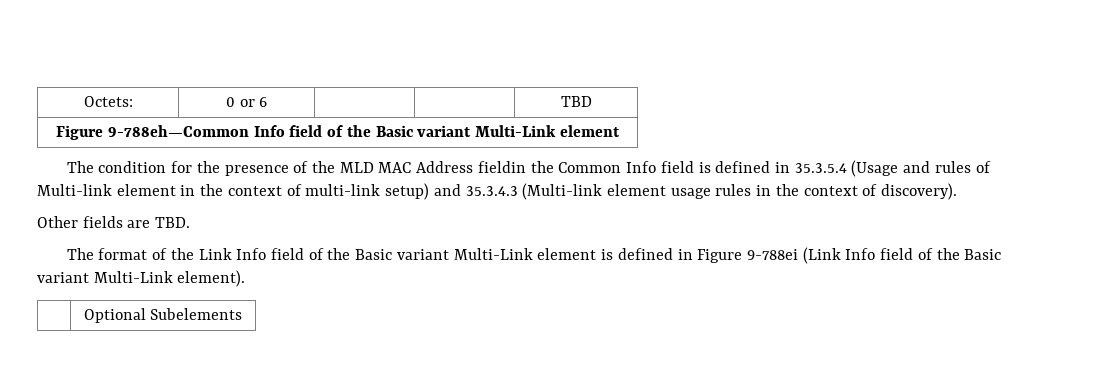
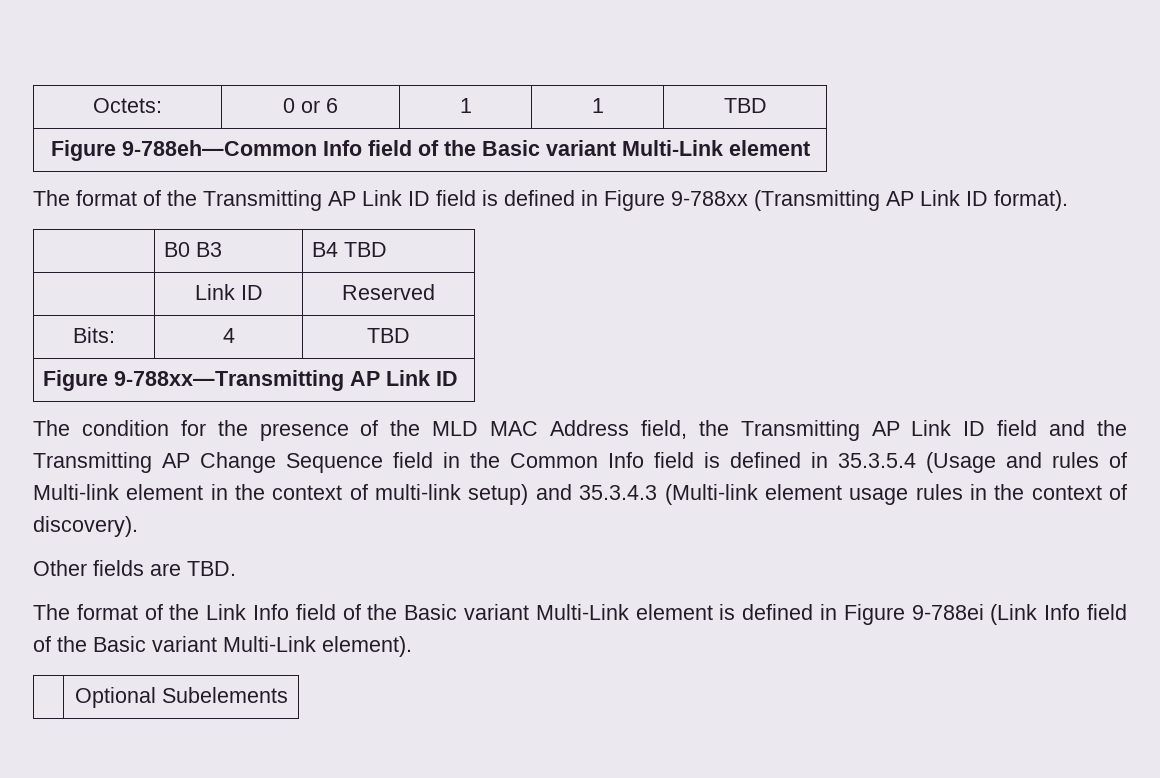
(268, 102) | -> [459,98,472,113] [591,98,604,113] 1 | 1
(620, 131) none -> [33,190,1068,211] [163,242,222,257] [311,242,387,257] [194,284,263,300] [342,284,436,300] [73,327,115,343] [222,328,235,343] [367,328,411,343] [42,370,458,391] // The format of the Transmitting AP Link ID field is defined in Figure 9-788xx (Transmitting AP Link ID format). // | B0 B3 | B4 TBD // | Link ID | Reserved // Bits: | 4 | TBD // Figure 9-788xx—Transmitting AP Link ID
[477,161,526,173] fieldin -> [640,420,1128,441] [33,452,460,473] field, the Transmitting AP Link ID field and the Transmitting AP Change Sequence field in

